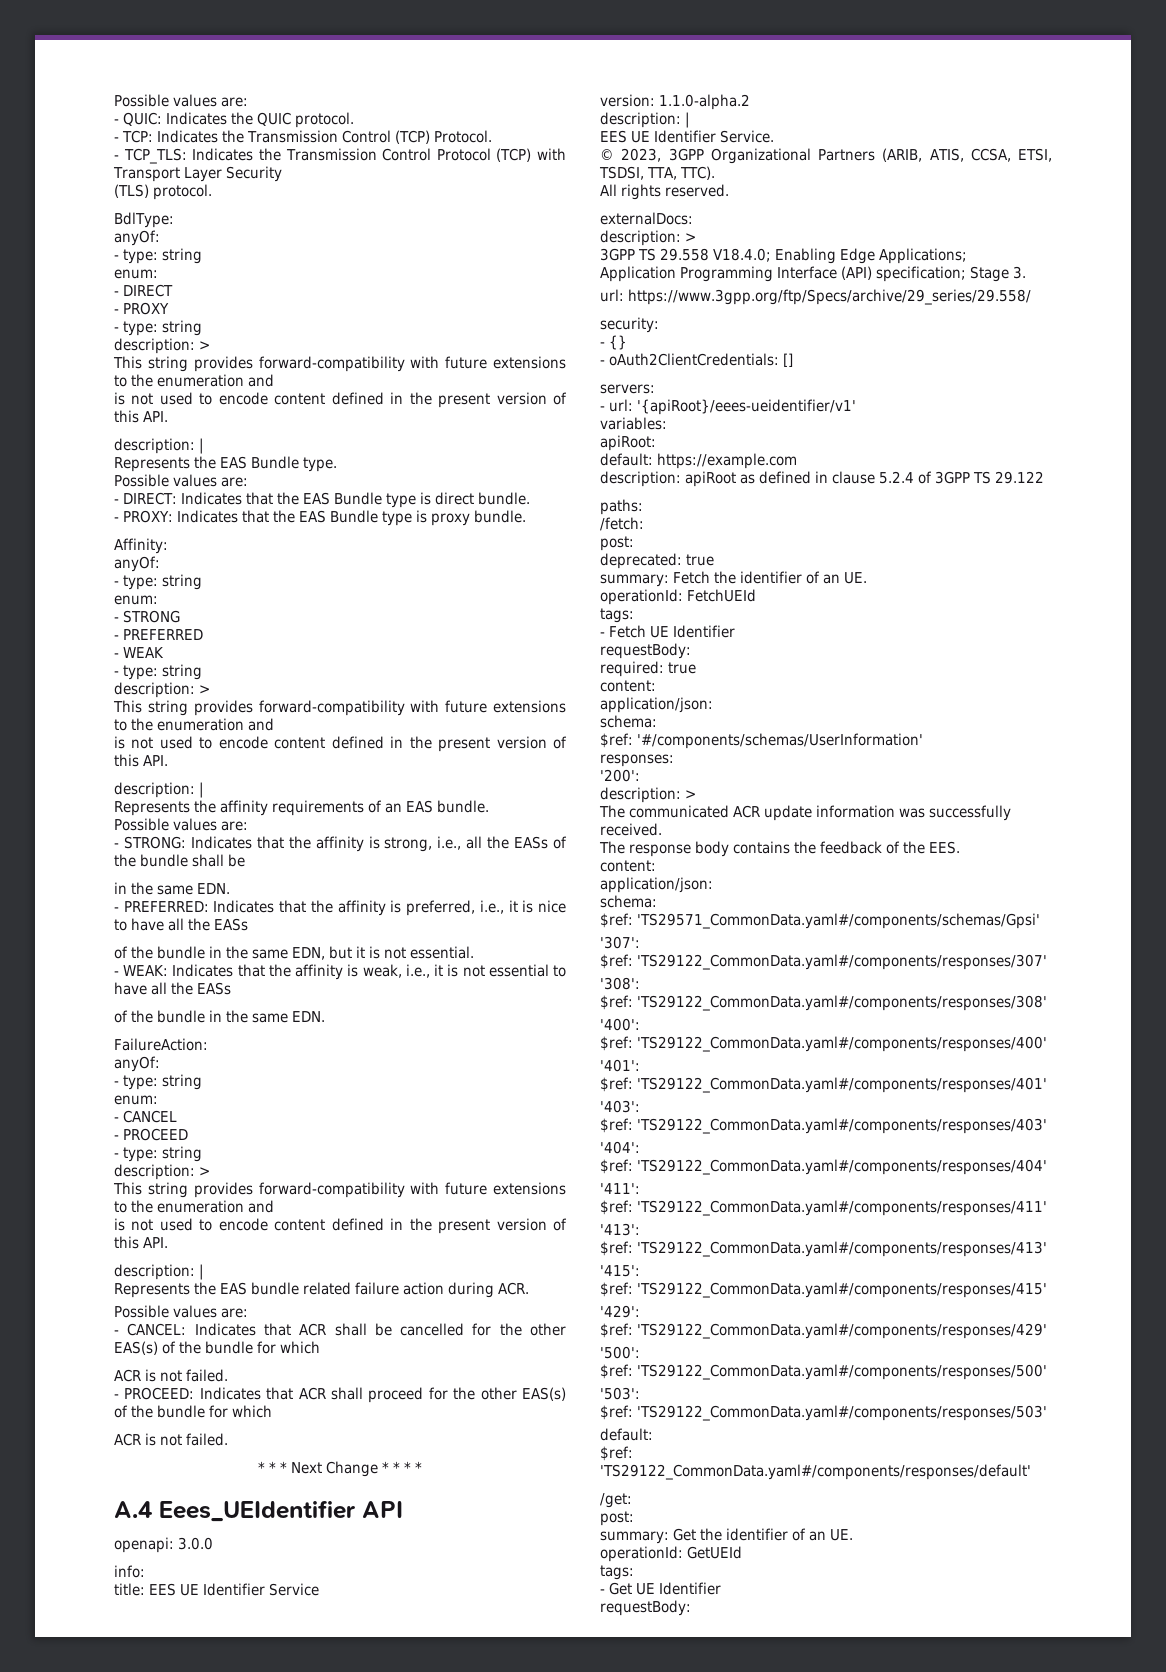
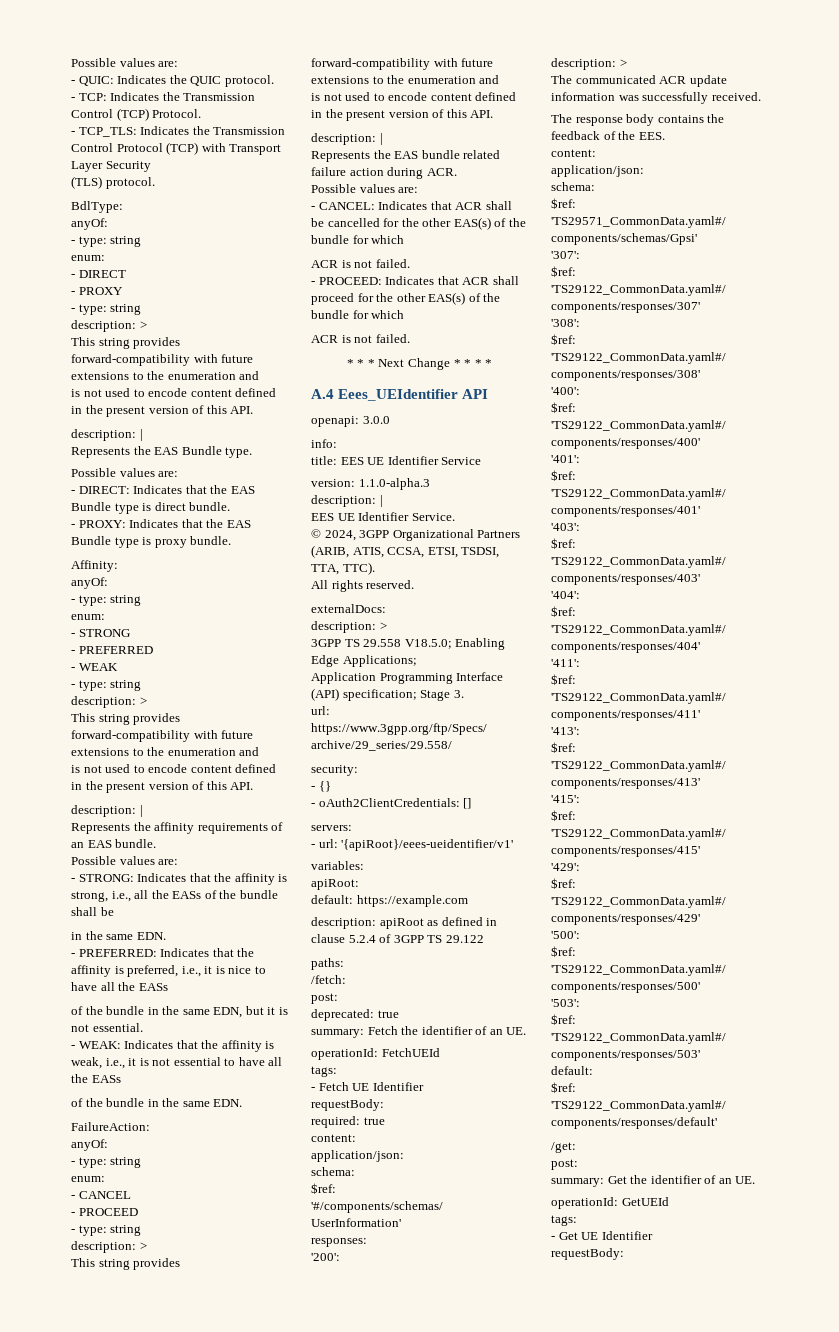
[659,94,750,110] 1.1.0-alpha.2 -> [358,478,430,490] 1.1.0-alpha.3
[621,148,662,162] 2023, -> [324,530,356,541] 2024,
[713,248,771,262] V18.4.0; -> [404,639,452,649] V18.5.0;

